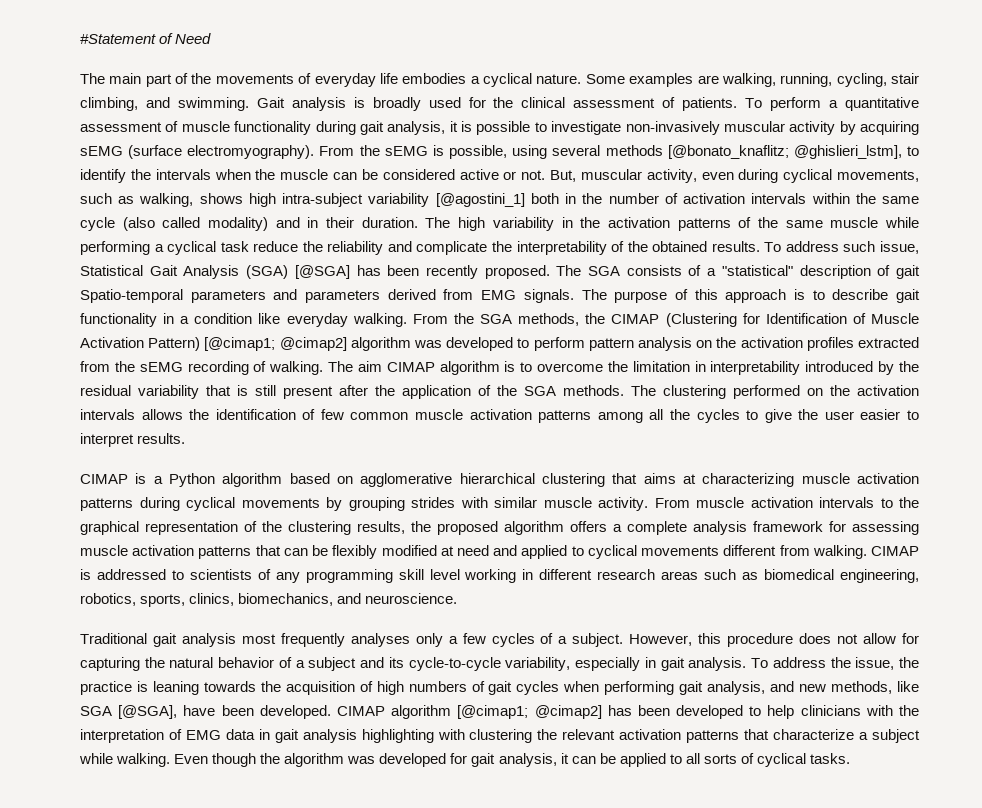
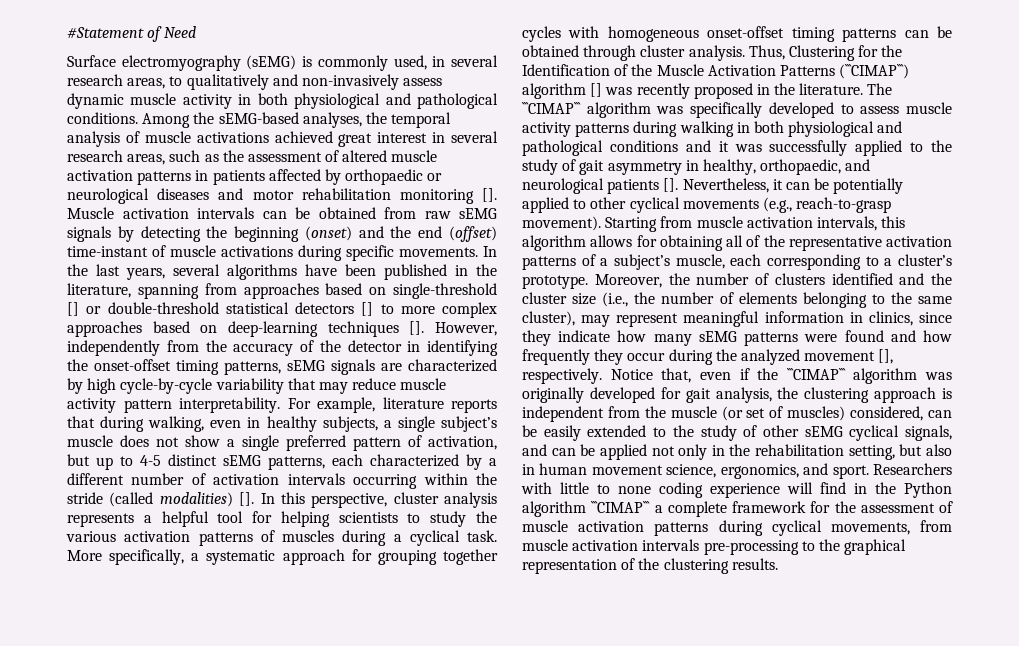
[80,73,919,87] [80,97,920,111] [80,121,919,135] [80,145,919,159] [80,169,920,183] [80,193,603,207] The main part of the movements of everyday life embodies a cyclical nature. Some examples are walking, running, cycling, stair climbing, and swimming. Gait analysis is broadly used for the clinical assessment of patients. To perform a quantitative assessment of muscle functionality during gait analysis, it is possible to investigate non-invasively muscular activity by acquiring sEMG (surface electromyography). From the sEMG is possible, using several methods [@bonato_knaflitz; @ghislieri_lstm], to identify the intervals when the muscle can be considered active or not. But, muscular activity, even during cyclical movements, such as walking, shows high intra-subject variability [@agostini_1] both in the -> [67,55,499,71] [67,74,443,90] [67,93,498,109] [67,112,452,128] [67,131,498,147] [67,150,438,165] [67,169,443,185] [67,188,497,204] [67,207,497,219] [67,226,497,242] [67,245,497,261] [67,264,497,280] [67,283,497,299] [67,302,497,318] [67,321,497,337] [67,340,498,356] [67,359,497,375] [67,378,447,394] [67,397,497,413] [67,416,497,432] [67,435,497,451] [67,454,497,470] [67,473,124,485] Surface electromyography (sEMG) is commonly used, in several research areas, to qualitatively and non-invasively assess dynamic muscle activity in both physiological and pathological conditions. Among the sEMG-based analyses, the temporal analysis of muscle activations achieved great interest in several research areas, such as the assessment of altered muscle activation patterns in patients affected by orthopaedic or neurological diseases and motor rehabilitation monitoring []. Muscle activation intervals can be obtained from raw sEMG signals by detecting the beginning (onset) and the end (offset) time-instant of muscle activations during specific movements. In the last years, several algorithms have been published in the literature, spanning from approaches based on single-threshold [] or double-threshold statistical detectors [] to more complex approaches based on deep-learning techniques []. However, independently from the accuracy of the detector in identifying the onset-offset timing patterns, sEMG signals are characterized by high cycle-by-cycle variability that may reduce muscle activity pattern interpretability. For example, literature reports that during walking, even in healthy subjects, a single subject’s muscle does not show a single preferred pattern of activation, but up to 4-5 distinct sEMG patterns, each characterized by a different
(807, 198) none -> [353,474,418,489] occurring
[882,196,920,204] [80,217,920,231] [80,241,919,255] [80,265,921,279] [80,289,920,303] [80,313,920,327] [80,337,920,351] [80,361,920,375] [80,385,919,399] [80,409,919,423] [80,433,186,447] [80,473,795,487] same cycle (also called modality) and in their duration. The high variability in the activation patterns of the same muscle while performing a cyclical task reduce the reliability and complicate the interpretability of the obtained results. To address such issue, Statistical Gait Analysis (SGA) [@SGA] has been recently proposed. The SGA consists of a "statistical" description of gait Spatio-temporal parameters and parameters derived from EMG signals. The purpose of this approach is to describe gait functionality in a condition like everyday walking. From the SGA methods, the CIMAP (Clustering for Identification of Muscle Activation Pattern) [@cimap1; @cimap2] algorithm was developed to perform pattern analysis on the activation profiles extracted from the sEMG recording of walking. The aim CIMAP algorithm is to overcome the limitation in interpretability introduced by the residual variability that is still present after the application of the SGA methods. The clustering performed on the activation intervals allows the identification of few common muscle activation patterns among all the cycles to give the user easier to interpret results. // CIMAP is a Python algorithm based on agglomerative hierarchical clustering that aims at characterizing -> [67,492,497,508] [67,511,497,527] [66,530,497,546] [67,549,499,565] [522,26,952,42] [522,45,903,61] [522,64,910,79] [522,83,893,99] [522,102,952,118] [522,121,903,137] [522,140,952,156] [522,159,871,175] [522,178,904,194] [522,197,892,213] [522,216,906,232] [522,235,952,251] [522,254,952,270] [522,273,952,289] [522,292,952,308] [522,311,952,327] [522,330,952,346] [522,349,894,365] [522,368,952,384] [522,387,952,403] [522,406,952,422] [522,425,952,441] [522,444,952,460] [522,463,952,479] [521,482,952,498] [522,501,953,517] stride (called modalities) []. In this perspective, cluster analysis represents a helpful tool for helping scientists to study the various activation patterns of muscles during a cyclical task. More specifically, a systematic approach for grouping together cycles with homogeneous onset-offset timing patterns can be obtained through cluster analysis. Thus, Clustering for the Identification of the Muscle Activation Patterns (```CIMAP```) algorithm [] was recently proposed in the literature. The ```CIMAP``` algorithm was specifically developed to assess muscle activity patterns during walking in both physiological and pathological conditions and it was successfully applied to the study of gait asymmetry in healthy, orthopaedic, and neurological patients []. Nevertheless, it can be potentially applied to other cyclical movements (e.g., reach-to-grasp movement). Starting from muscle activation intervals, this algorithm allows for obtaining all of the representative activation patterns of a subject’s muscle, each corresponding to a cluster’s prototype. Moreover, the number of clusters identified and the cluster size (i.e., the number of elements belonging to the same cluster), may represent meaningful information in clinics, since they indicate how many sEMG patterns were found and how frequently they occur during the analyzed movement [], respectively. Notice that, even if the ```CIMAP``` algorithm was originally developed for gait analysis, the clustering approach is independent from the muscle (or set of muscles) considered, can be easily extended to the study of other sEMG cyclical signals, and can be applied not only in the rehabilitation setting, but also in human movement science, ergonomics, and sport. Researchers with little to none coding experience will find in the Python algorithm ```CIMAP``` a complete framework for the assessment of
[241,497,690,511] movements by grouping strides with similar muscle activity. From -> [830,520,952,535] movements, from
(874, 502) none -> [703,540,799,555] pre-processing
[357,521,919,535] [80,545,919,559] [80,569,920,583] [80,593,458,607] [80,633,919,647] [80,657,919,671] [80,681,919,695] [80,705,919,719] [80,729,921,743] [79,753,850,767] results, the proposed algorithm offers a complete analysis framework for assessing muscle activation patterns that can be flexibly modified at need and applied to cyclical movements different from walking. CIMAP is addressed to scientists of any programming skill level working in different research areas such as biomedical engineering, robotics, sports, clinics, biomechanics, and neuroscience. // Traditional gait analysis most frequently analyses only a few cycles of a subject. However, this procedure does not allow for capturing the natural behavior of a subject and its cycle-to-cycle variability, especially in gait analysis. To address the issue, the practice is leaning towards the acquisition of high numbers of gait cycles when performing gait analysis, and new methods, like SGA [@SGA], have been developed. CIMAP algorithm [@cimap1; @cimap2] has been developed to help clinicians with the interpretation of EMG data in gait analysis highlighting with clustering the relevant activation patterns that characterize a subject while walking. Even though the algorithm was developed for gait analysis, it can be applied to all sorts of cyclical tasks. -> [731,558,778,570] results.

